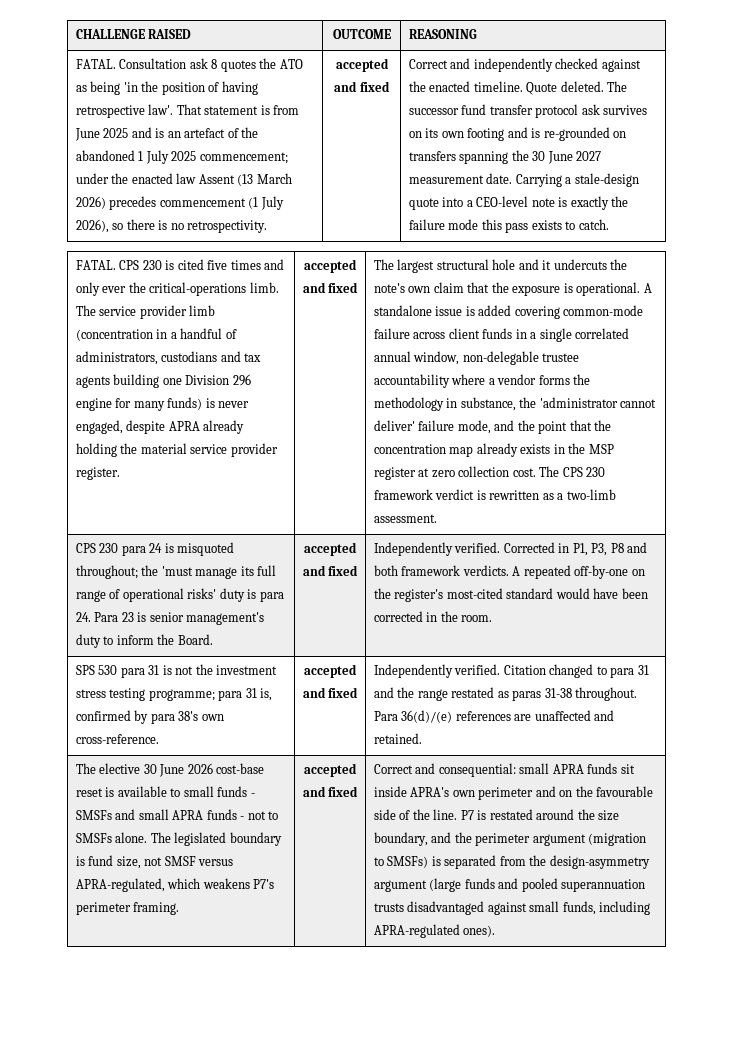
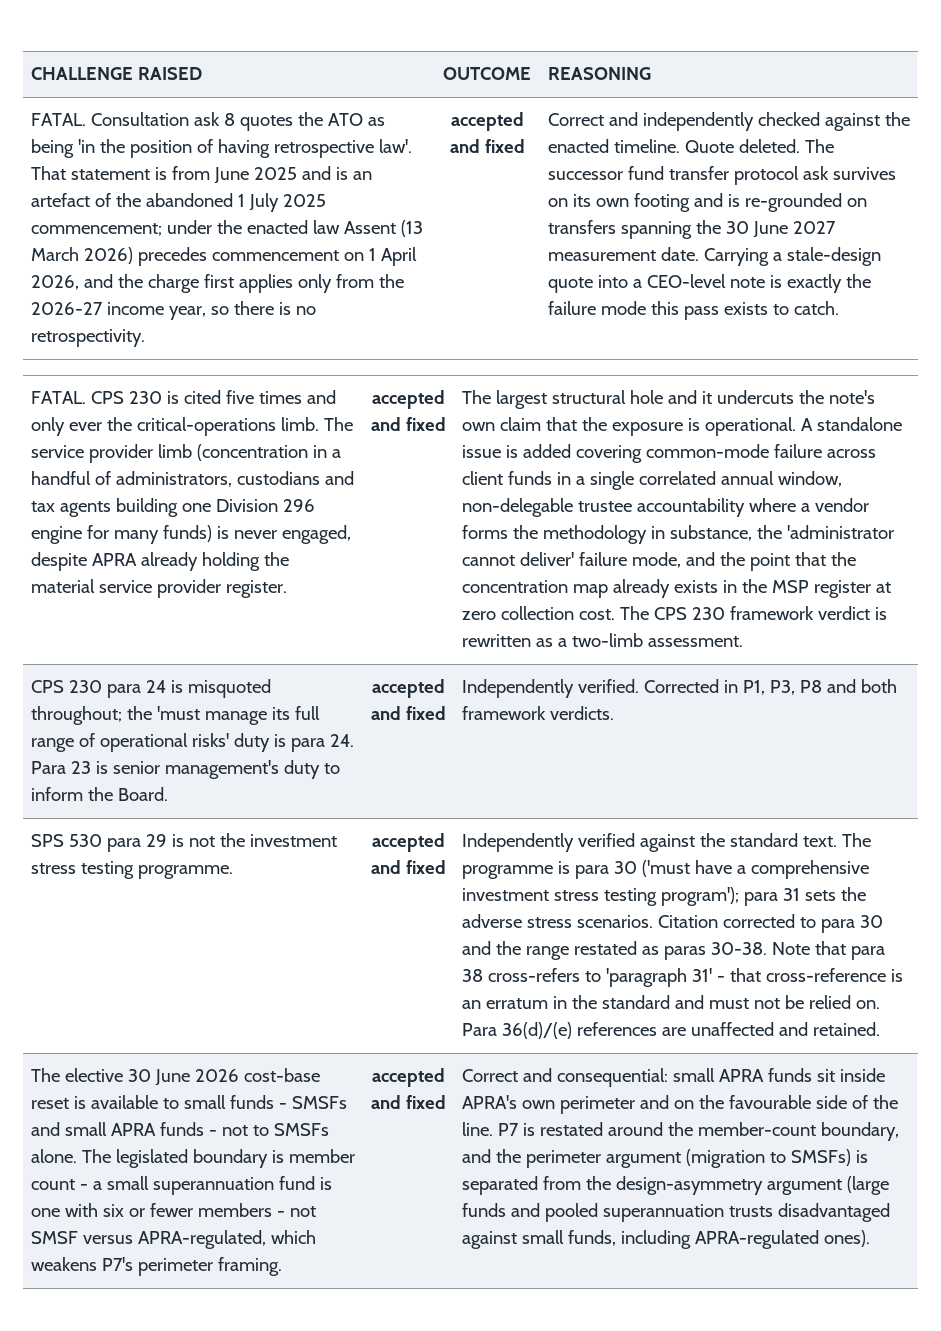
[248,196,284,210] [75,219,109,233] (1 July 2026), -> [343,247,417,266] [30,274,404,293] [30,302,206,320] on 1 April 2026, and the charge first applies only from the 2026-27 income year,
[512,565,645,579] [373,588,648,602] [373,611,493,622] A repeated off-by-one on the register's most-cited standard would have been corrected in the room. -> (614, 713) none
[148,665,160,675] 31 -> [145,834,167,847] 29
[148,688,273,701] [75,710,224,724] [75,734,159,744] [304,664,357,678] [302,687,359,698] [373,664,594,678] programme; para 31 is, confirmed by para 38's own cross-reference. | accepted and fixed | Independently verified. Citation changed -> [137,865,233,879] [372,833,445,852] [371,860,446,874] [461,833,871,852] [461,860,869,879] [461,887,866,906] [461,914,795,928] programme. | accepted and fixed | Independently verified against the standard text. The programme is para 30 ('must have a comprehensive investment stress testing program'); para 31 sets the adverse stress scenarios. Citation corrected
[637,665,649,675] 31 -> [859,915,883,928] 30
[544,687,638,701] 31-38 throughout. -> [710,941,885,960] [461,968,903,987] [461,995,880,1009] 30-38. Note that para 38 cross-refers to 'paragraph 31' - that cross-reference is an erratum in the standard and must not be relied on.
[88,855,141,869] fund size, -> [288,1149,355,1163] [30,1176,332,1195] [30,1203,285,1217] member count - a small superannuation fund is one with six or fewer members -
[598,810,620,821] size -> [697,1122,816,1136] member-count

